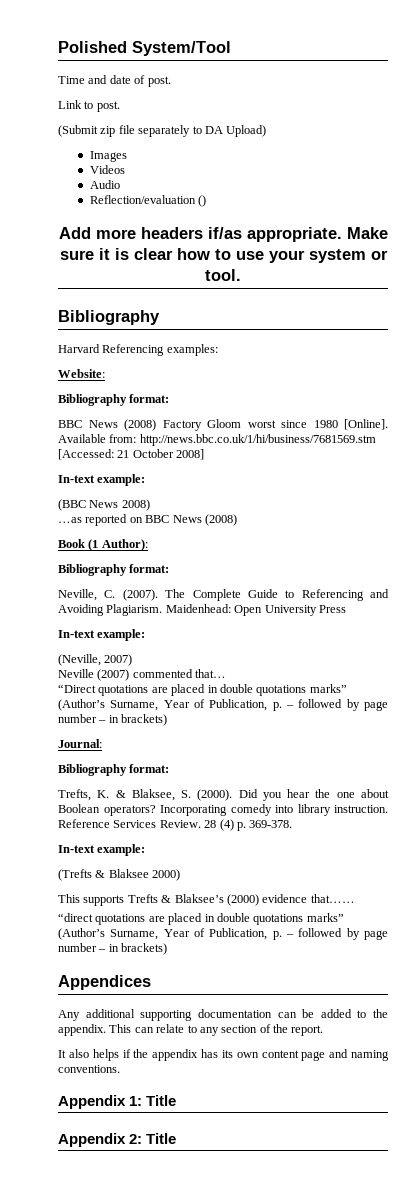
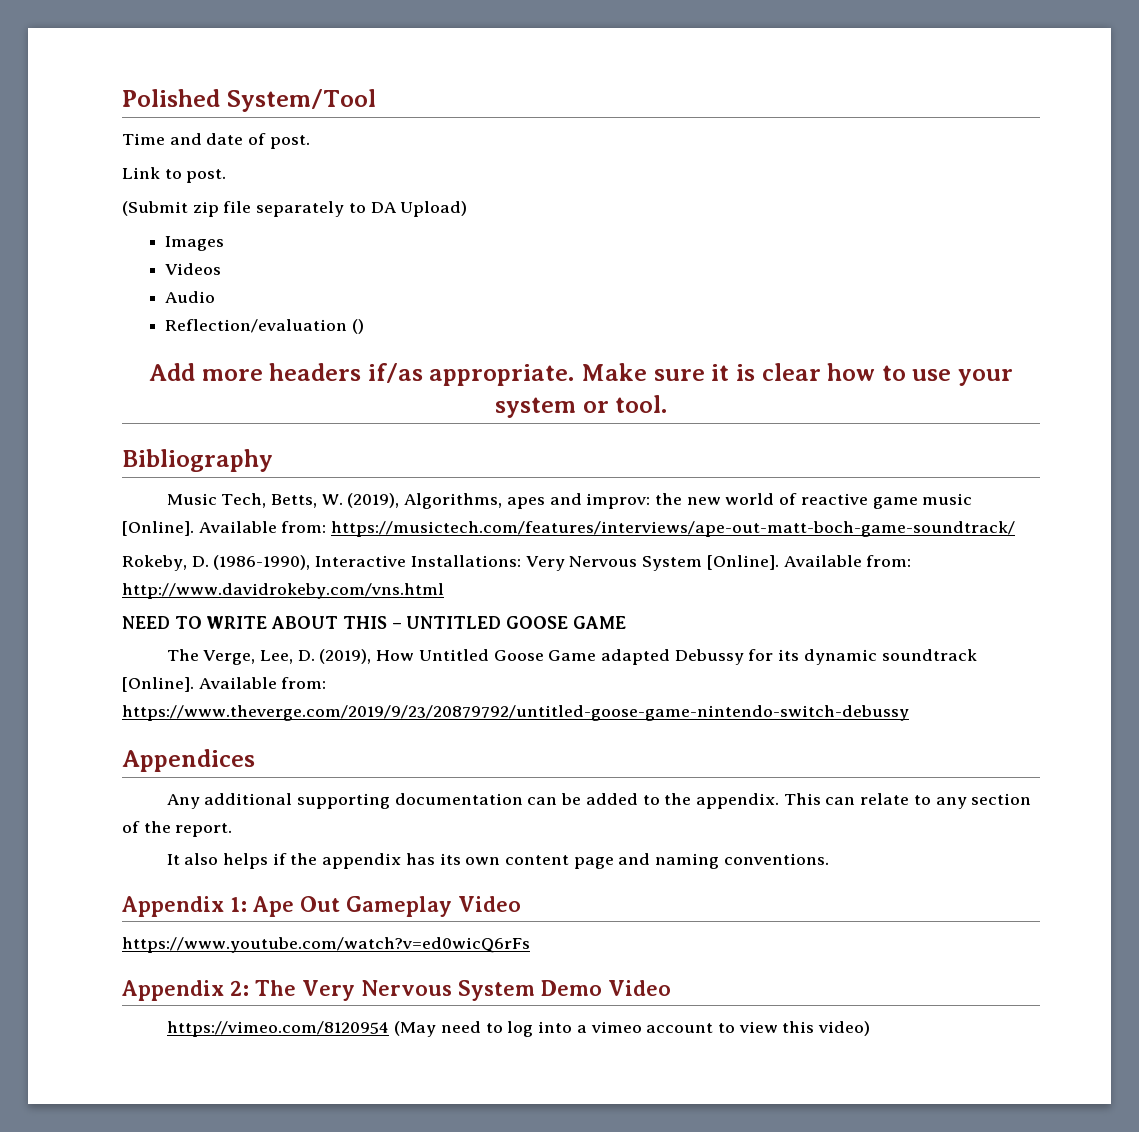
[58,344,218,356] [58,369,105,378] [58,394,170,406] [58,419,388,431] [58,434,376,446] [58,449,205,460] [58,474,146,486] [58,499,150,511] [58,514,237,526] [58,539,148,551] [58,564,170,576] [58,589,389,601] [58,604,346,616] [58,629,146,641] [58,654,133,666] [58,669,227,681] [58,684,347,696] [58,699,388,711] [58,714,168,726] [58,739,102,748] [58,764,170,776] [58,789,389,801] [58,804,388,816] [58,819,293,831] [58,844,146,856] [58,869,181,881] [58,894,355,906] [58,913,344,925] [58,928,388,940] [58,943,168,955] Harvard Referencing examples: // Website: // Bibliography format: // BBC News (2008) Factory Gloom worst since 1980 [Online]. Available from: http://news.bbc.co.uk/1/hi/business/7681569.stm [Accessed: 21 October 2008] // In-text example: // (BBC News 2008) // …as reported on BBC News (2008) // Book (1 Author): // Bibliography format: // Neville, C. (2007). The Complete Guide to Referencing and Avoiding Plagiarism. Maidenhead: Open University Press // In-text example: // (Neville, 2007) // Neville (2007) commented that… // “Direct quotations are placed in double quotations marks” (Author’s Surname, Year of Publication, p. – followed by page number – in brackets) // Journal: // Bibliography format: // Trefts, K. & Blaksee, S. (2000). Did you hear the one about Boolean operators? Incorporating comedy into library instruction. Reference Services Review. 28 (4) p. 369-378. // In-text example: // (Trefts & Blaksee 2000) // This supports Trefts & Blaksee’s (2000) evidence that…… // “direct quotations are placed in double quotations marks” (Author’s Surname, Year of Publication, p. – followed by page number – in brackets) -> [166,493,973,509] [122,521,1016,537] [122,555,912,571] [122,583,444,599] [122,616,626,629] [166,649,977,665] [122,677,327,692] [122,705,909,721] Music Tech, Betts, W. (2019), Algorithms, apes and improv: the new world of reactive game music [Online]. Available from: https://musictech.com/features/interviews/ape-out-matt-boch-game-soundtrack/ // Rokeby, D. (1986-1990), Interactive Installations: Very Nervous System [Online]. Available from: http://www.davidrokeby.com/vns.html // NEED TO WRITE ABOUT THIS – UNTITLED GOOSE GAME // The Verge, Lee, D. (2019), How Untitled Goose Game adapted Debussy for its dynamic soundtrack [Online]. Available from: https://www.theverge.com/2019/9/23/20879792/untitled-goose-game-nintendo-switch-debussy
[146,1095,177,1106] [58,1133,177,1147] Title // Appendix 2: Title -> [253,896,521,917] [122,937,530,953] [122,980,671,1001] [166,1021,871,1037] Ape Out Gameplay Video // https://www.youtube.com/watch?v=ed0wicQ6rFs // Appendix 2: The Very Nervous System Demo Video // https://vimeo.com/8120954 (May need to log into a vimeo account to view this video)

